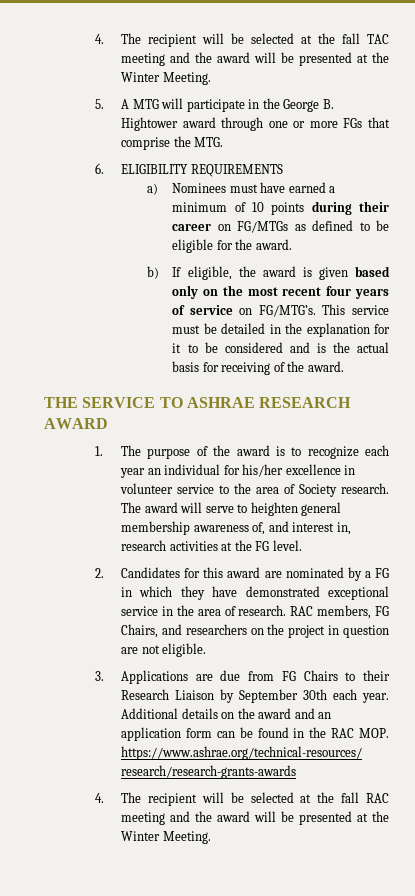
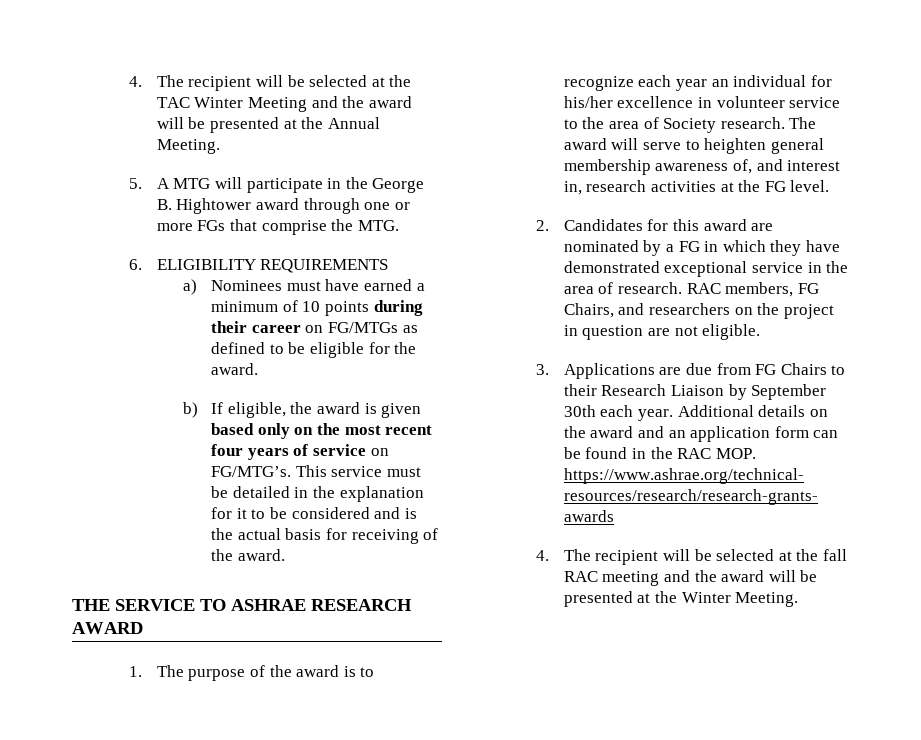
[95,33,389,47] [121,52,389,66] [121,72,161,82] 4. The recipient will be selected at the fall TAC meeting and the award will be presented at the Winter -> [128,75,412,91] [156,96,412,112] [156,117,380,133] 4. The recipient will be selected at the TAC Winter Meeting and the award will be presented at the Annual

